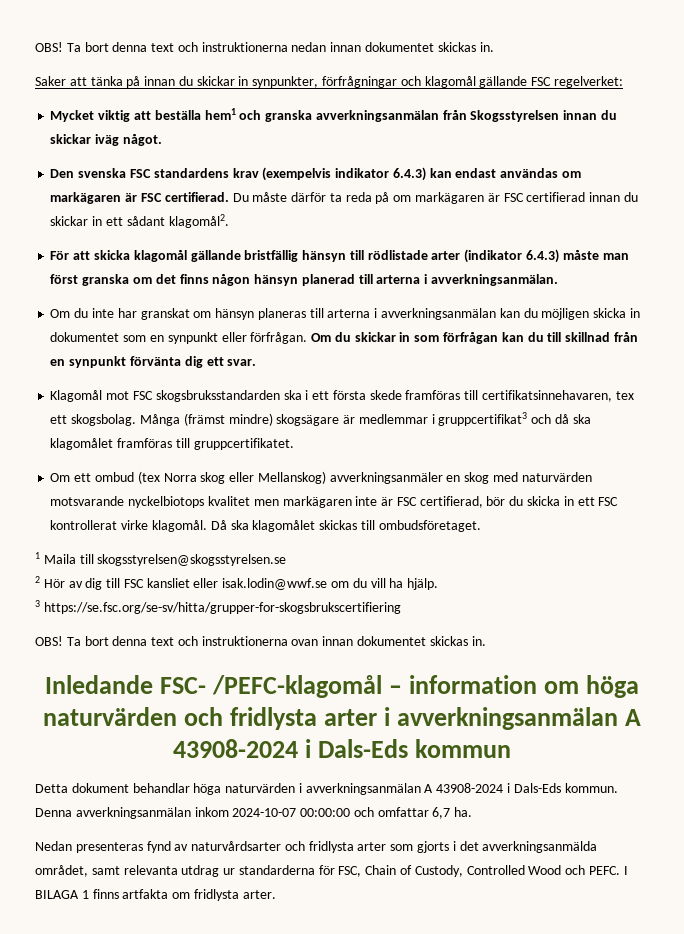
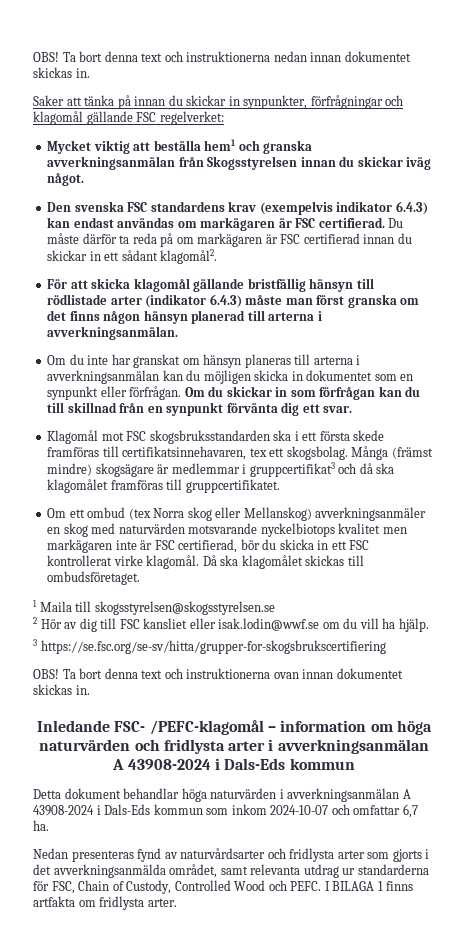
[564,783,618,793] [35,807,191,819] kommun. Denna avverkningsanmälan -> [153,804,229,815] kommun som
[300,808,351,817] 00:00:00 -> (329, 810) none

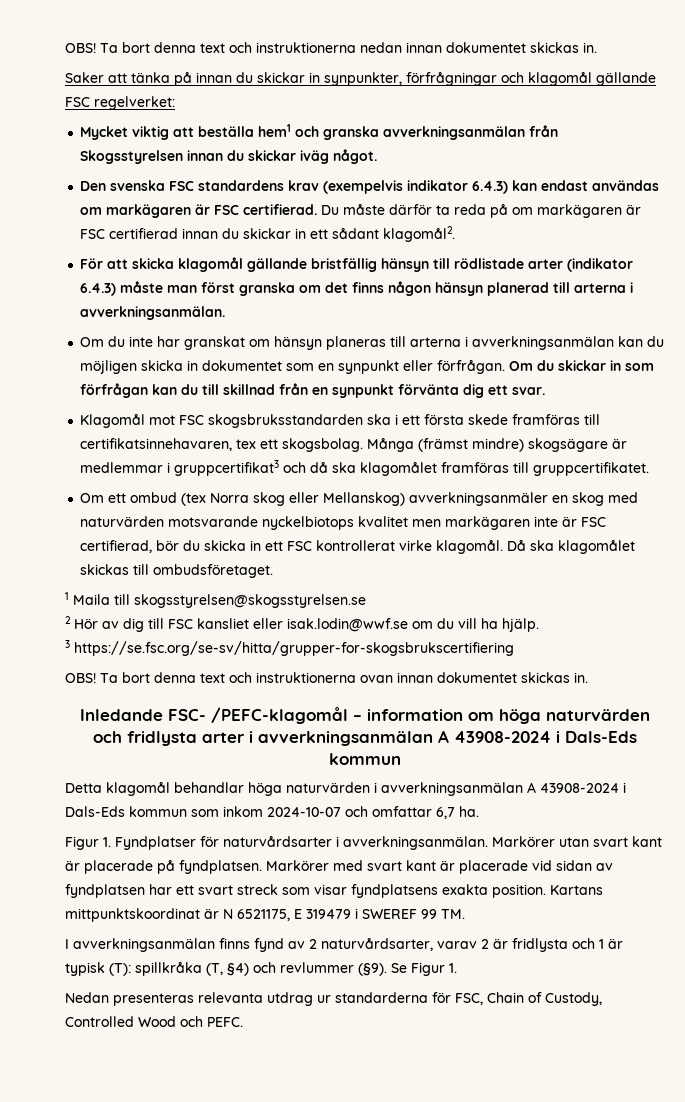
[64,788,121,799] dokument -> [106,781,170,796] klagomål
[33,848,430,862] [33,864,248,878] Nedan presenteras fynd av naturvårdsarter och fridlysta arter som gjorts i det avverkningsanmälda området, samt -> [65,835,662,850] [65,859,613,874] [65,884,603,898] [65,908,465,922] [65,937,623,952] [65,961,457,976] [65,992,194,1006] Figur 1. Fyndplatser för naturvårdsarter i avverkningsanmälan. Markörer utan svart kant är placerade på fyndplatsen. Markörer med svart kant är placerade vid sidan av fyndplatsen har ett svart streck som visar fyndplatsens exakta position. Kartans mittpunktskoordinat är N 6521175, E 319479 i SWEREF 99 TM. // I avverkningsanmälan finns fynd av 2 naturvårdsarter, varav 2 är fridlysta och 1 är typisk (T): spillkråka (T, §4) och revlummer (§9). Se Figur 1. // Nedan presenteras
[324,881,414,891] [33,896,177,910] I BILAGA 1 finns artfakta om fridlysta arter. -> (243, 1022) none

